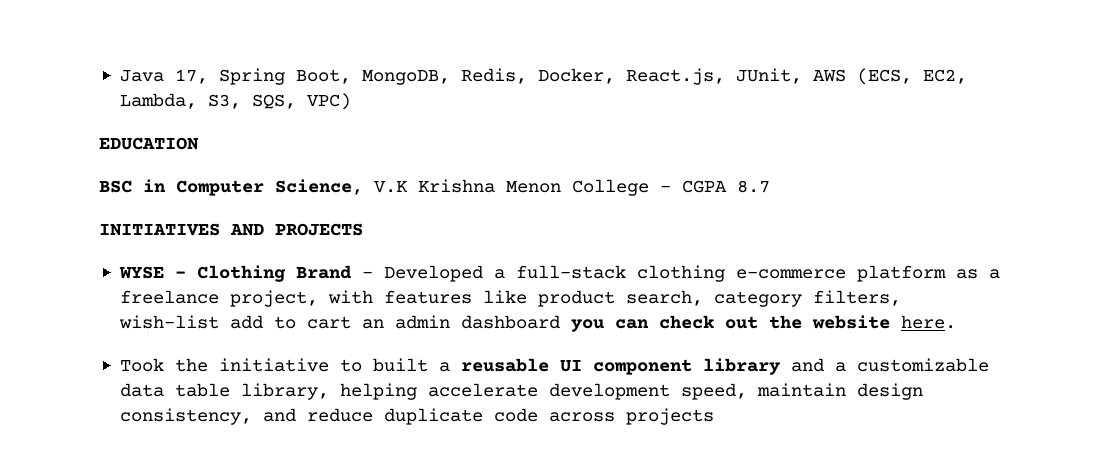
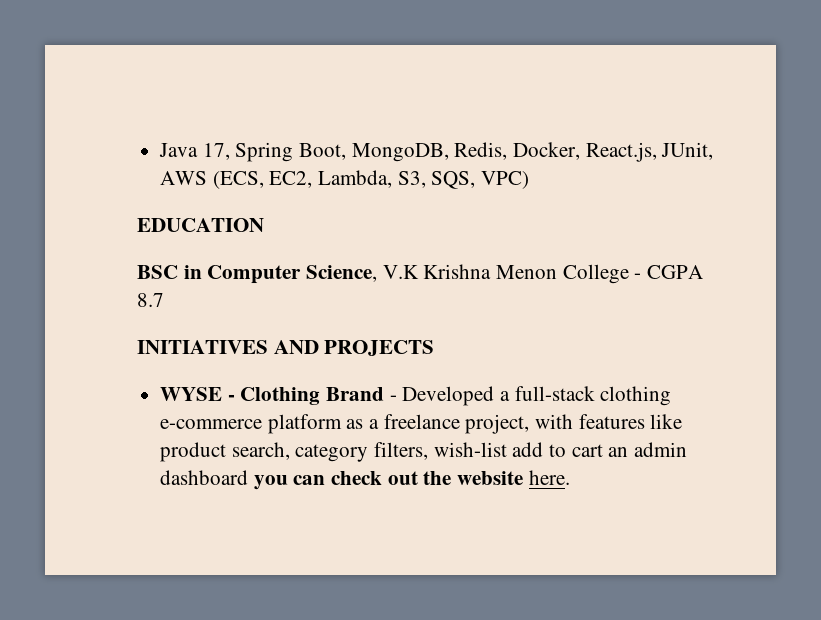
[119,358,989,375] [119,383,923,400] [119,408,714,425] // Took the initiative to built a reusable UI component library and a customizable data table library, helping accelerate development speed, maintain design consistency, and reduce duplicate code across projects -> (570, 477) none

